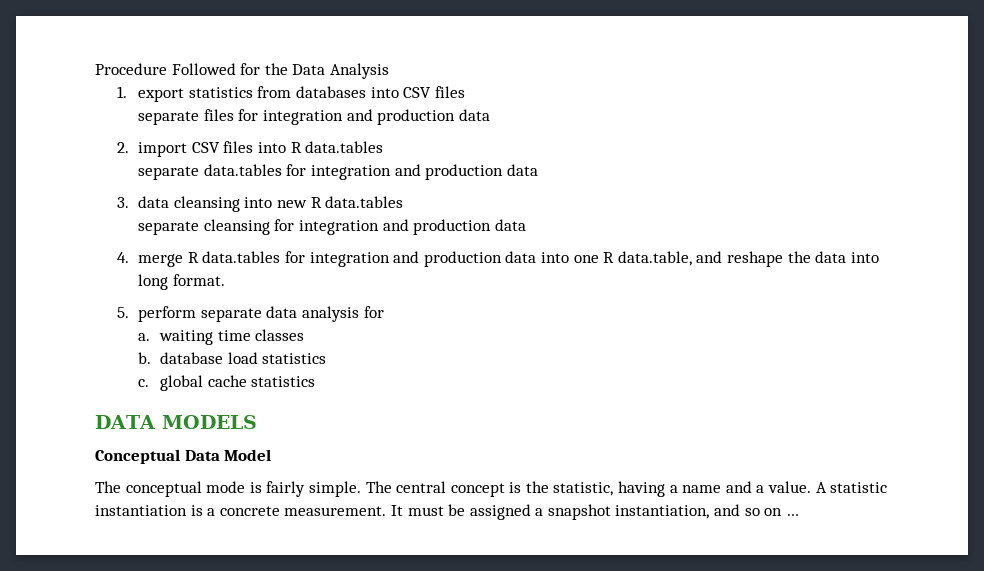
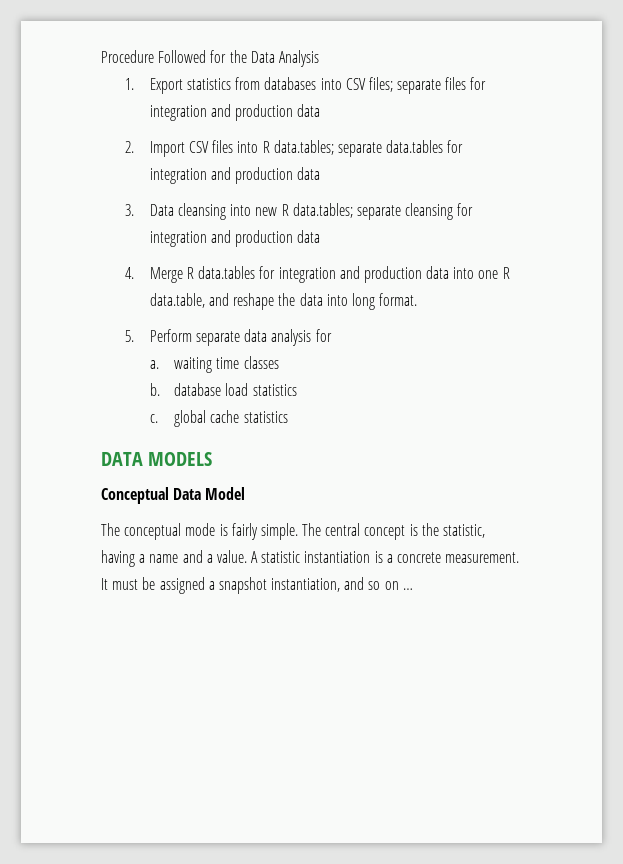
[138,88,185,102] export -> [149,78,183,94] Export
[434,86,465,98] files // -> [368,77,393,92] files;
[138,142,188,157] import -> [149,141,185,157] Import
[305,141,384,153] data.tables // -> [273,140,334,155] data.tables;
[138,196,170,208] data -> [149,204,174,216] Data
[325,196,404,208] data.tables // -> [292,203,353,218] data.tables;
[138,254,184,267] merge -> [149,267,183,283] Merge
[138,306,197,322] perform -> [149,329,192,342] Perform

